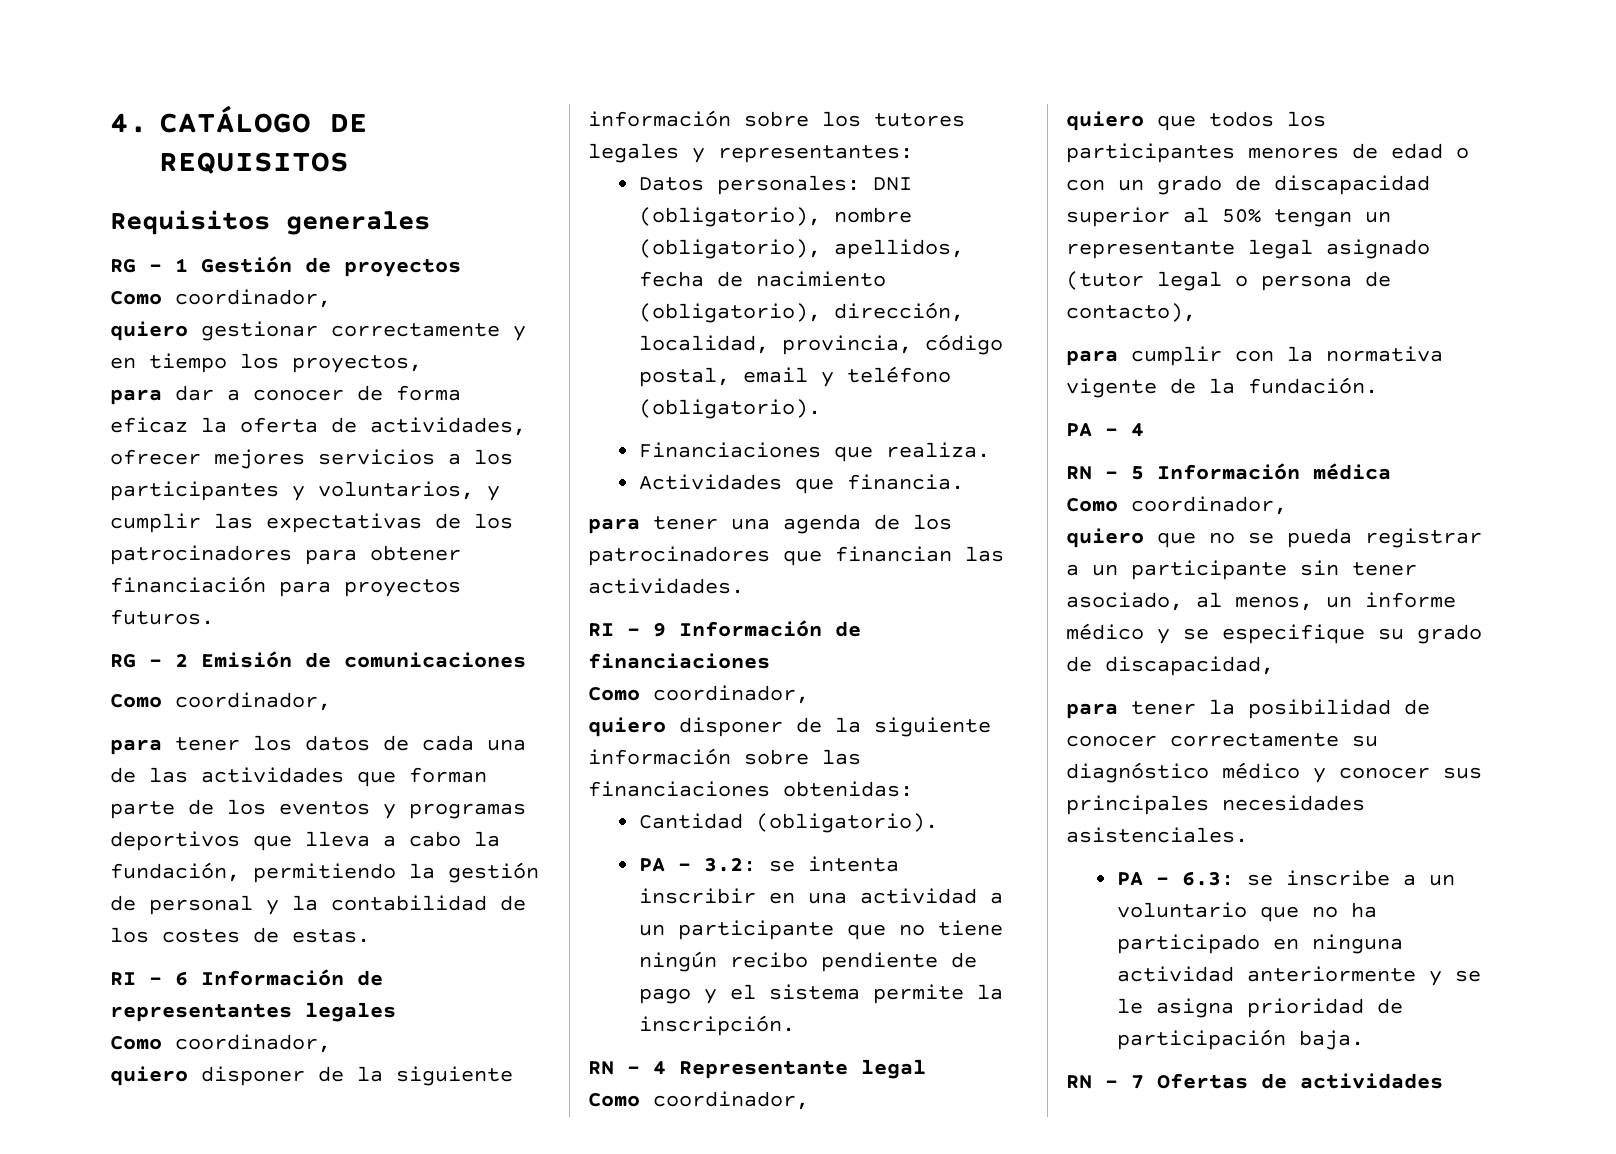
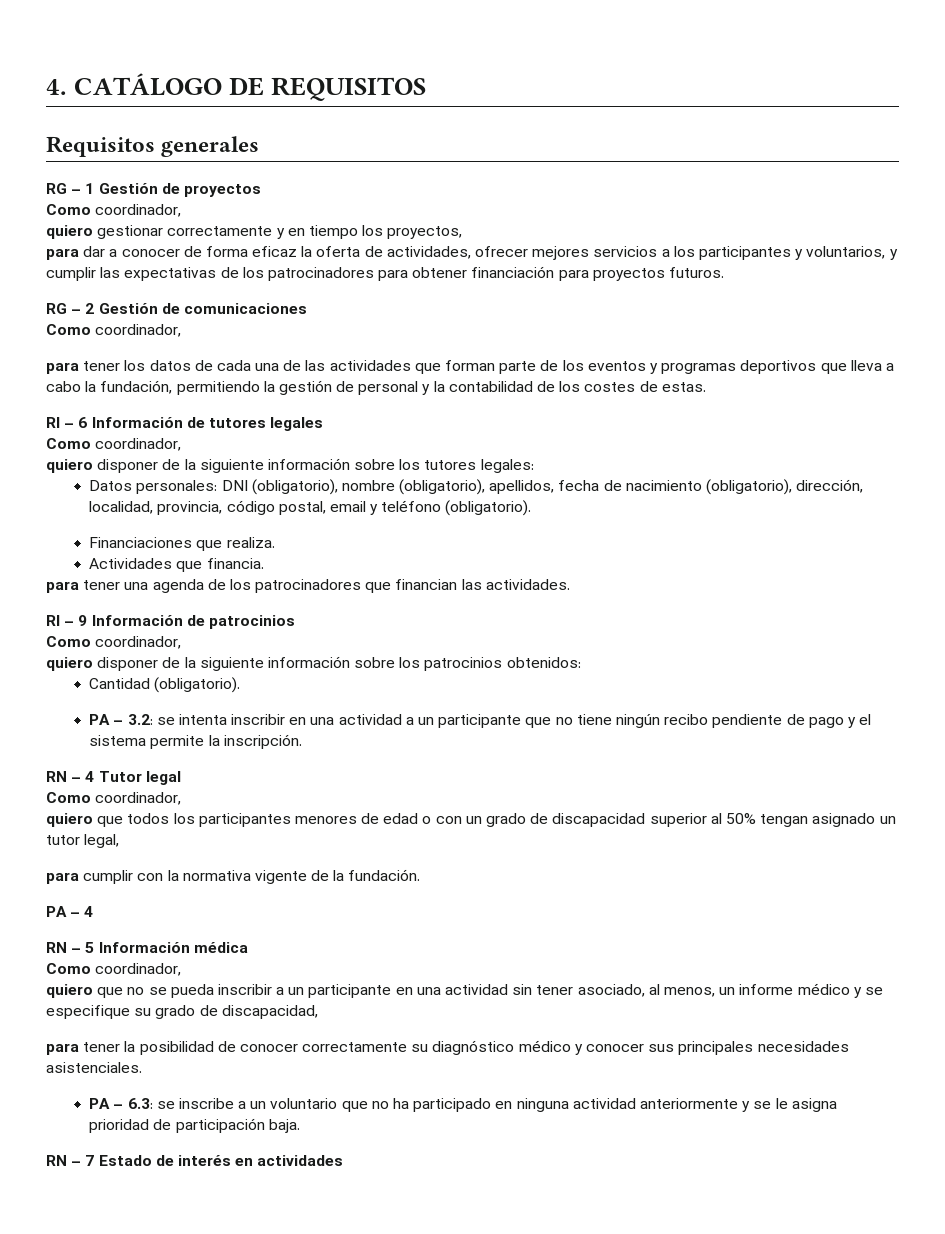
[201,651,292,668] Emisión -> [98,303,158,314] Gestión
[110,1004,292,1022] representantes -> [208,418,266,428] tutores
[588,143,913,163] legales y representantes: -> [480,459,534,473] legales:
[588,653,770,669] [588,685,809,704] [588,717,991,737] [588,748,861,765] [588,781,913,797] financiaciones // Como coordinador, // quiero disponer de la siguiente información sobre las financiaciones obtenidas: -> [208,615,295,629] [46,636,182,649] [46,656,581,671] patrocinios // Como coordinador, // quiero disponer de la siguiente información sobre los patrocinios obtenidos:
[679,1061,848,1079] Representante -> [98,771,142,782] Tutor
[1365,211,1391,223] [1066,239,1430,259] [1066,271,1391,291] [1066,303,1196,322] un representante legal asignado (tutor legal o persona de contacto), -> [812,813,896,827] [46,834,120,848] asignado un tutor legal,
[1365,528,1482,548] [1066,560,1287,580] registrar a un participante -> [217,984,509,998] inscribir a un participante en una actividad
[1157,1073,1287,1089] Ofertas de -> [98,1155,254,1166] Estado de interés en

